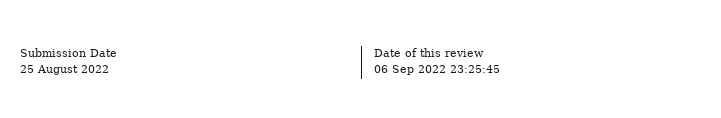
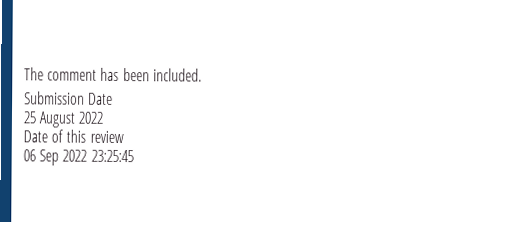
(20, 52) none -> [24,67,202,82] The comment has been included. //

